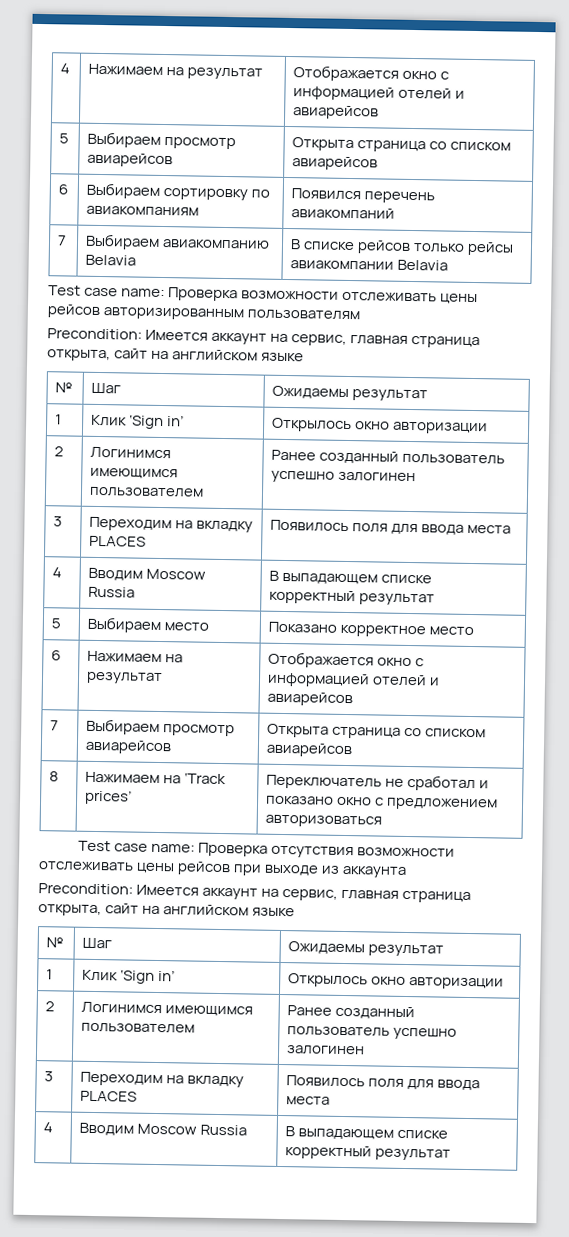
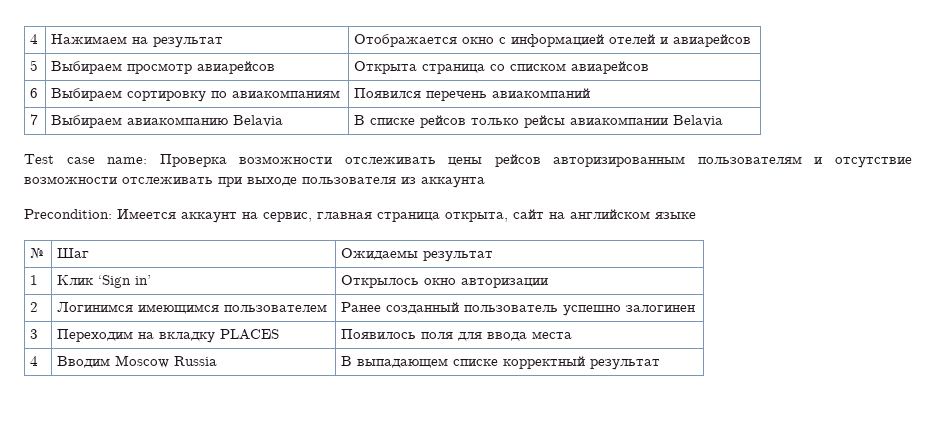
[47,328,481,349] [47,348,305,362] [55,382,74,393] [91,382,122,394] [272,385,429,402] [55,414,63,425] [91,414,185,430] [272,417,489,435] [54,446,65,457] [90,446,172,460] [90,467,179,480] [89,486,205,498] [271,449,506,465] [271,470,417,483] [53,516,63,527] [89,516,254,533] [89,535,147,547] [270,519,512,535] [52,567,63,578] [88,567,207,581] [88,586,136,598] [269,570,433,585] [269,589,436,606] [51,618,62,629] [87,616,210,634] [268,621,475,638] [51,650,62,661] [87,650,184,663] [86,671,164,685] [268,651,425,669] [267,672,441,688] [267,691,354,707] [50,720,60,731] [86,718,236,737] [85,739,173,755] [267,723,487,739] [266,742,353,758] [49,771,60,782] [85,771,227,785] [84,789,133,805] [266,774,490,792] [266,795,499,811] [265,814,383,828] [77,840,456,859] [38,861,232,876] // Precondition: Имеется аккаунт на сервис, главная страница открыта, сайт на английском языке // № | Шаг | Ожидаемы результат // 1 | Клик ‘Sign in’ | Открылось окно авторизации // 2 | Логинимся имеющимся пользователем | Ранее созданный пользователь успешно залогинен // 3 | Переходим на вкладку PLACES | Появилось поля для ввода места // 4 | Вводим Moscow Russia | В выпадающем списке корректный результат // 5 | Выбираем место | Показано корректное место // 6 | Нажимаем на результат | Отображается окно с информацией отелей и авиарейсов // 7 | Выбираем просмотр авиарейсов | Открыта страница со списком авиарейсов // 8 | Нажимаем на ‘Track prices’ | Переключатель не сработал и показано окно с предложением авторизоваться // Test case name: Проверка отсутствия возможности отслеживать цены рейсов -> [814,157,912,168] [24,176,213,184] и отсутствие возможности отслеживать
(320, 870) none -> [302,177,396,184] пользователя

